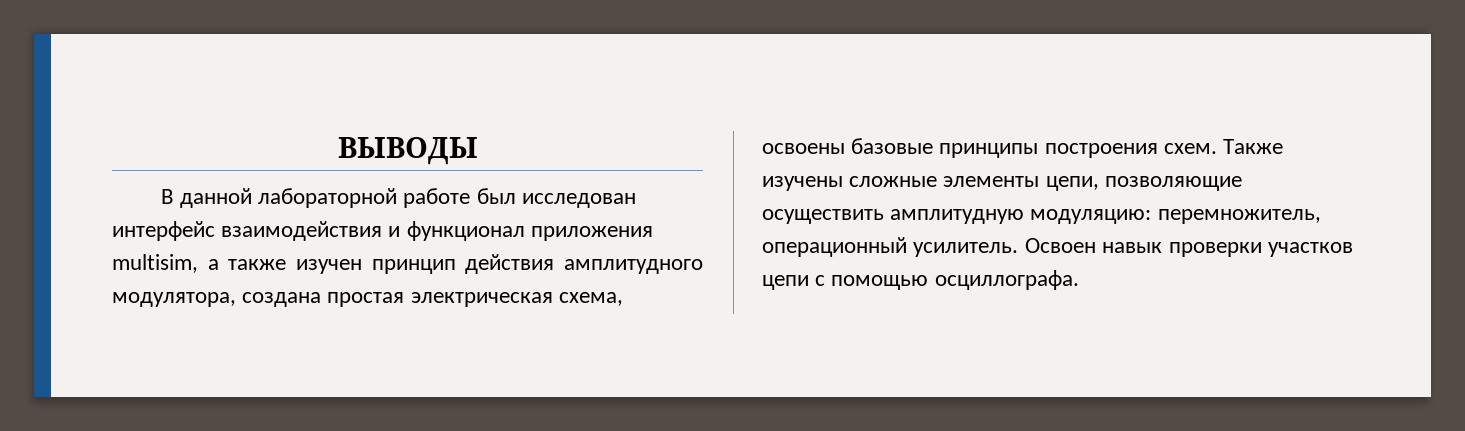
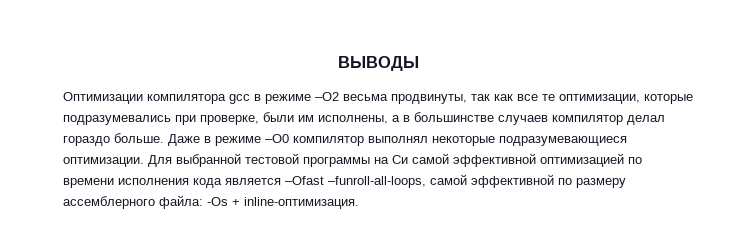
[160,188,636,208] [112,221,653,241] [112,254,703,274] [112,292,623,307] [762,138,1284,158] [762,176,1242,191] [762,209,1321,224] [762,237,1353,257] [762,270,1079,290] В данной лабораторной работе был исследован интерфейс взаимодействия и функционал приложения multisim, а также изучен принцип действия амплитудного модулятора, создана простая электрическая схема, освоены базовые принципы построения схем. Также изучены сложные элементы цепи, позволяющие осуществить амплитудную модуляцию: перемножитель, операционный усилитель. Освоен навык проверки участков цепи с помощью осциллографа. -> [63,92,693,104] [63,112,665,125] [63,133,627,146] [63,153,642,167] [63,174,626,188] [63,195,359,209] Оптимизации компилятора gcc в режиме –O2 весьма продвинуты, так как все те оптимизации, которые подразумевались при проверке, были им исполнены, а в большинстве случаев компилятор делал гораздо больше. Даже в режиме –O0 компилятор выполнял некоторые подразумевающиеся оптимизации. Для выбранной тестовой программы на Си самой эффективной оптимизацией по времени исполнения кода является –Ofast –funroll-all-loops, самой эффективной по размеру ассемблерного файла: -Os + inline-оптимизация.

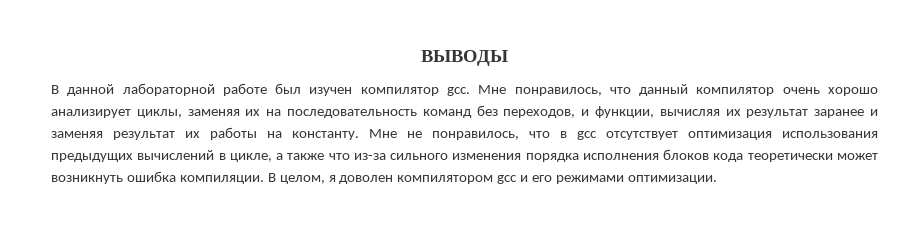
[63,92,693,104] [63,112,665,125] [63,133,627,146] [63,153,642,167] [63,174,626,188] [63,195,359,209] Оптимизации компилятора gcc в режиме –O2 весьма продвинуты, так как все те оптимизации, которые подразумевались при проверке, были им исполнены, а в большинстве случаев компилятор делал гораздо больше. Даже в режиме –O0 компилятор выполнял некоторые подразумевающиеся оптимизации. Для выбранной тестовой программы на Си самой эффективной оптимизацией по времени исполнения кода является –Ofast –funroll-all-loops, самой эффективной по размеру ассемблерного файла: -Os + inline-оптимизация. -> [51,83,879,96] [51,105,878,118] [51,127,878,140] [51,149,878,162] [51,171,717,184] В данной лабораторной работе был изучен компилятор gcc. Мне понравилось, что данный компилятор очень хорошо анализирует циклы, заменяя их на последовательность команд без переходов, и функции, вычисляя их результат заранее и заменяя результат их работы на константу. Мне не понравилось, что в gcc отсутствует оптимизация использования предыдущих вычислений в цикле, а также что из-за сильного изменения порядка исполнения блоков кода теоретически может возникнуть ошибка компиляции. В целом, я доволен компилятором gcc и его режимами оптимизации.

